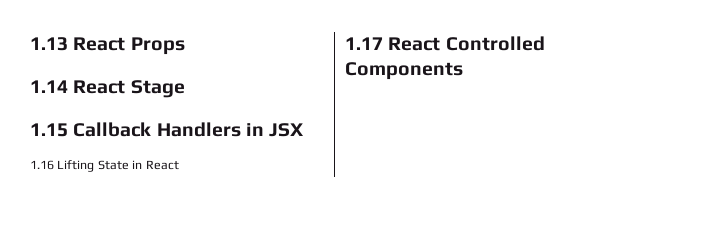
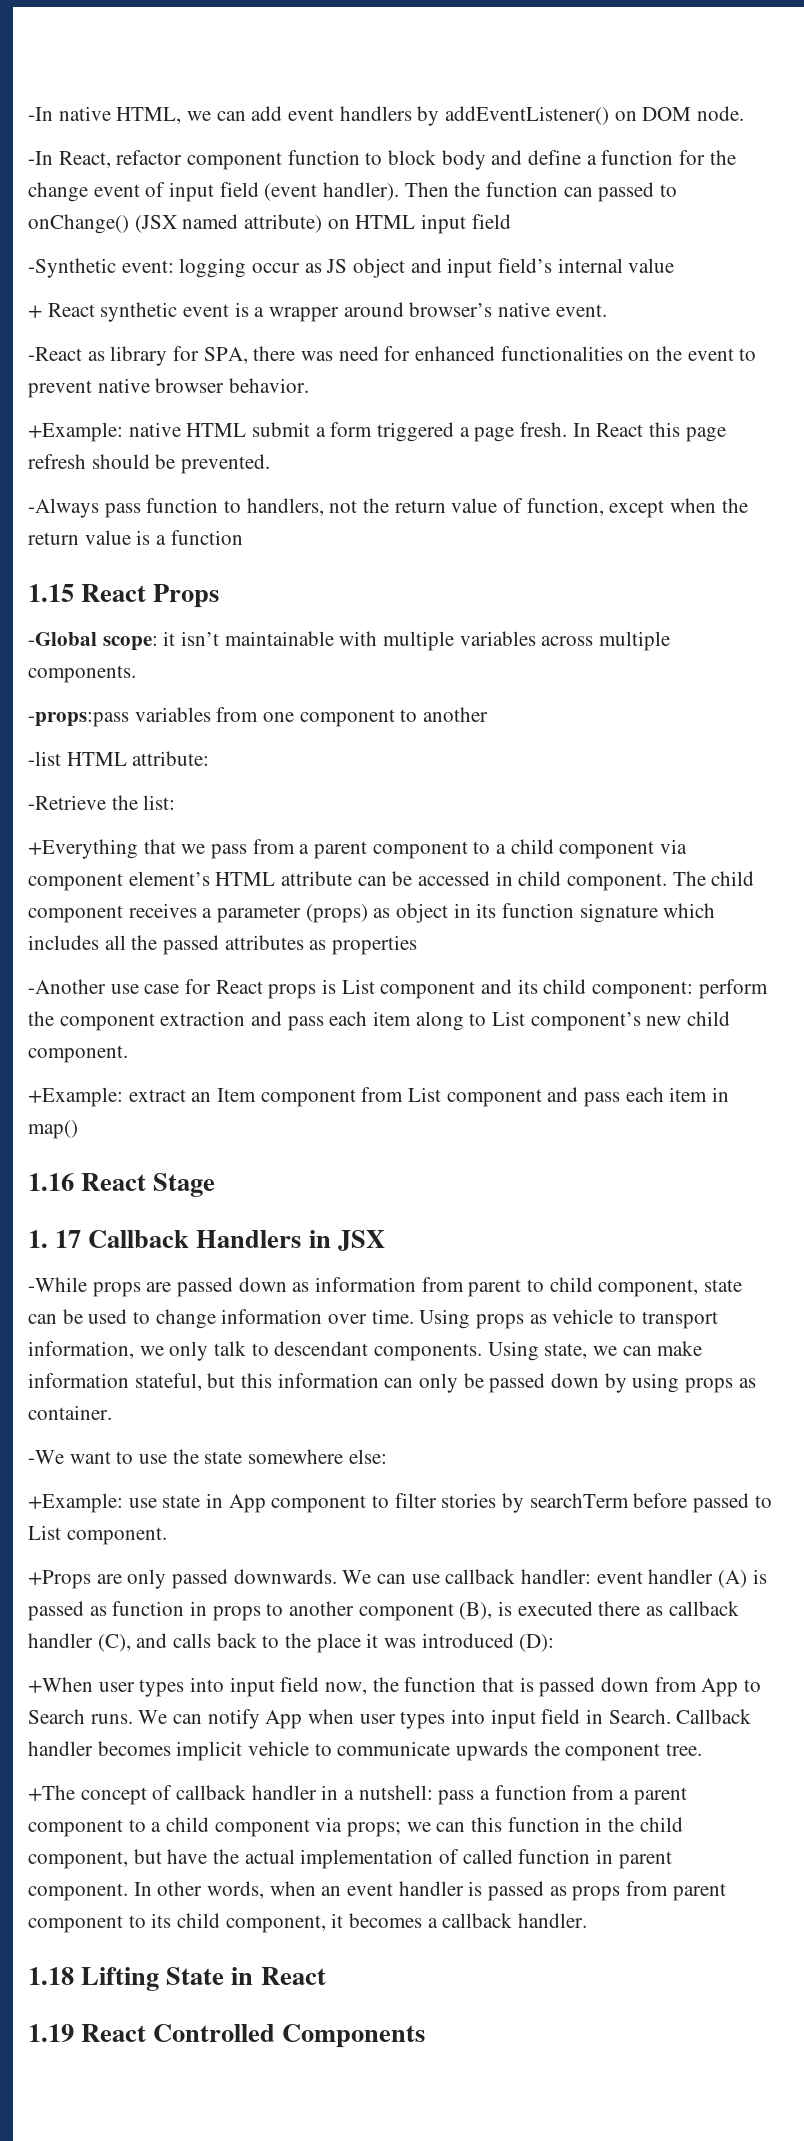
[30,37,185,55] [30,80,68,93] 1.13 React Props // 1.14 -> [28,106,745,126] [28,150,736,170] [28,182,678,202] [28,214,511,234] [28,258,675,278] [28,302,607,322] [28,346,757,366] [28,378,310,398] [28,422,726,442] [28,454,271,474] [28,498,748,518] [28,530,243,545] [28,584,220,608] [28,631,671,651] [28,665,136,683] [28,707,489,727] [28,751,210,766] [28,795,176,810] [28,839,688,859] [28,871,755,891] [28,903,716,923] [28,935,418,955] [28,979,768,999] [28,1011,731,1031] [28,1045,128,1063] [28,1087,730,1107] [28,1120,78,1139] [28,1173,74,1191] -In native HTML, we can add event handlers by addEventListener() on DOM node. // -In React, refactor component function to block body and define a function for the change event of input field (event handler). Then the function can passed to onChange() (JSX named attribute) on HTML input field // -Synthetic event: logging occur as JS object and input field’s internal value // + React synthetic event is a wrapper around browser’s native event. // -React as library for SPA, there was need for enhanced functionalities on the event to prevent native browser behavior. // +Example: native HTML submit a form triggered a page fresh. In React this page refresh should be prevented. // -Always pass function to handlers, not the return value of function, except when the return value is a function // 1.15 React Props // -Global scope: it isn’t maintainable with multiple variables across multiple components. // -props:pass variables from one component to another // -list HTML attribute: // -Retrieve the list: // +Everything that we pass from a parent component to a child component via component element’s HTML attribute can be accessed in child component. The child component receives a parameter (props) as object in its function signature which includes all the passed attributes as properties // -Another use case for React props is List component and its child component: perform the component extraction and pass each item along to List component’s new child component. // +Example: extract an Item component from List component and pass each item in map() // 1.16
[30,123,68,137] 1.15 -> [28,1230,82,1248] 1. 17
[30,160,54,170] 1.16 -> [28,1277,743,1297] [28,1309,718,1329] [28,1341,703,1361] [28,1373,756,1393] [28,1405,112,1420] [28,1449,387,1464] [28,1493,772,1513] [28,1525,167,1545] [28,1569,767,1589] [28,1601,739,1621] [28,1633,555,1653] [28,1677,762,1697] [28,1709,752,1729] [28,1741,703,1761] [28,1785,687,1805] [28,1817,683,1837] [28,1849,672,1869] [28,1881,726,1901] [28,1913,588,1933] [28,1967,74,1985] -While props are passed down as information from parent to child component, state can be used to change information over time. Using props as vehicle to transport information, we only talk to descendant components. Using state, we can make information stateful, but this information can only be passed down by using props as container. // -We want to use the state somewhere else: // +Example: use state in App component to filter stories by searchTerm before passed to List component. // +Props are only passed downwards. We can use callback handler: event handler (A) is passed as function in props to another component (B), is executed there as callback handler (C), and calls back to the place it was introduced (D): // +When user types into input field now, the function that is passed down from App to Search runs. We can notify App when user types into input field in Search. Callback handler becomes implicit vehicle to communicate upwards the component tree. // +The concept of callback handler in a nutshell: pass a function from a parent component to a child component via props; we can this function in the child component, but have the actual implementation of called function in parent component. In other words, when an event handler is passed as props from parent component to its child component, it becomes a callback handler. // 1.18
[345,37,383,50] 1.17 -> [28,2024,74,2042] 1.19

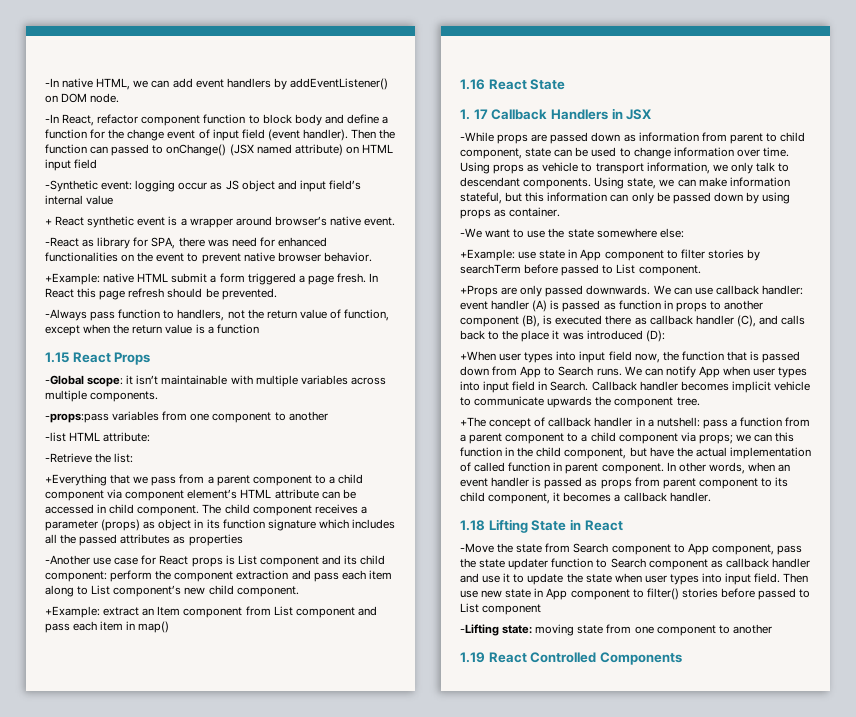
[153,1173,216,1197] Stage -> [530,79,566,90] State
(326, 1976) none -> [460,543,802,555] [460,558,810,570] [460,573,809,585] [460,588,811,600] [460,603,542,615] [460,624,772,636] // -Move the state from Search component to App component, pass the state updater function to Search component as callback handler and use it to update the state when user types into input field. Then use new state in App component to filter() stories before passed to List component // -Lifting state: moving state from one component to another

